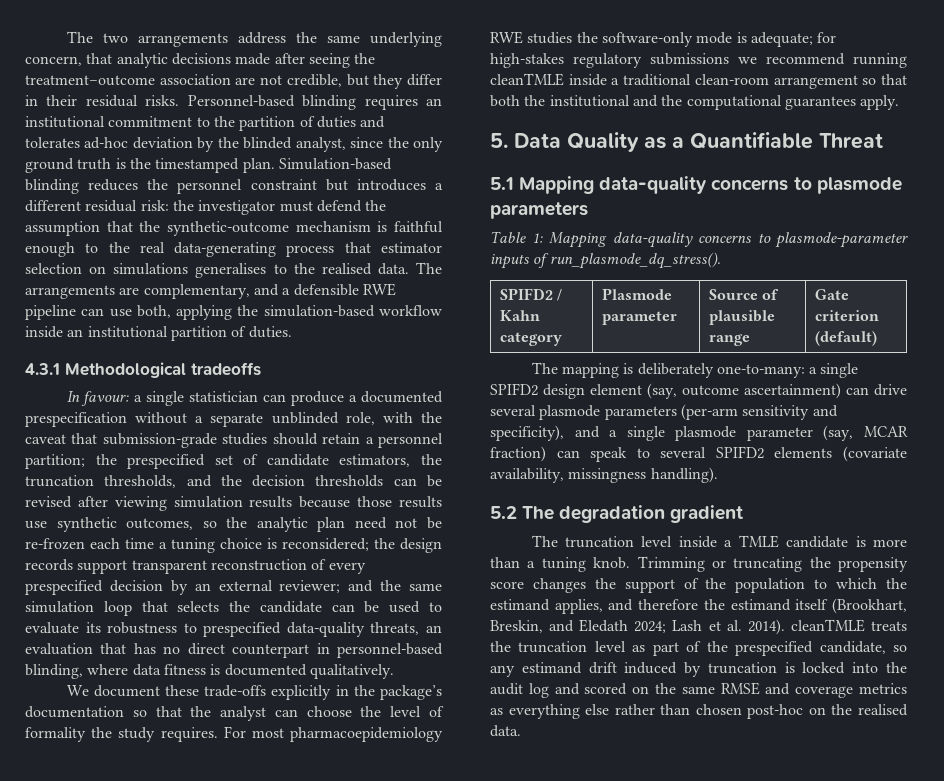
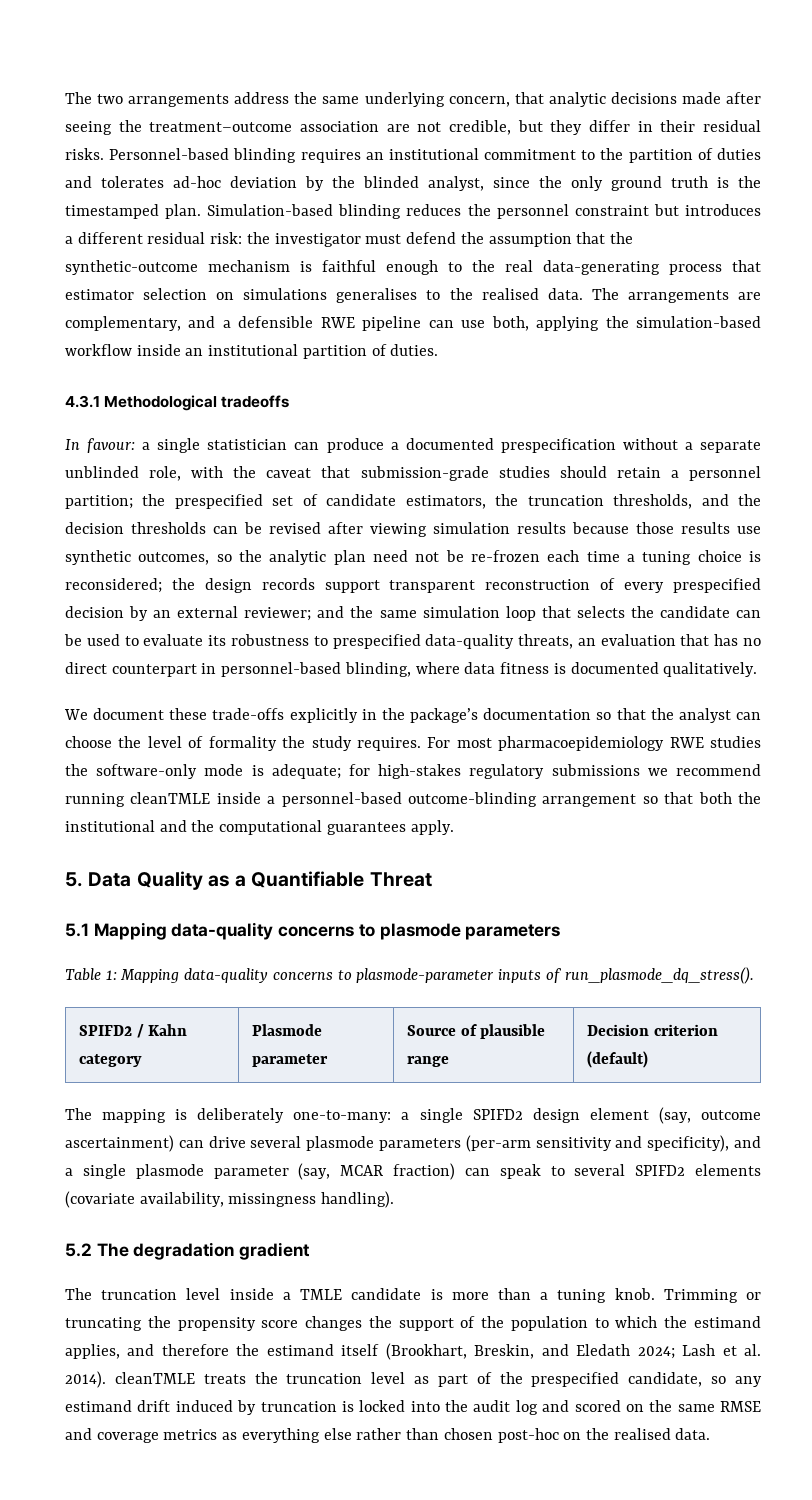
[623,74,769,86] traditional clean-room -> [281,792,537,807] personnel-based outcome-blinding
[814,289,849,300] Gate -> [586,1024,649,1036] Decision

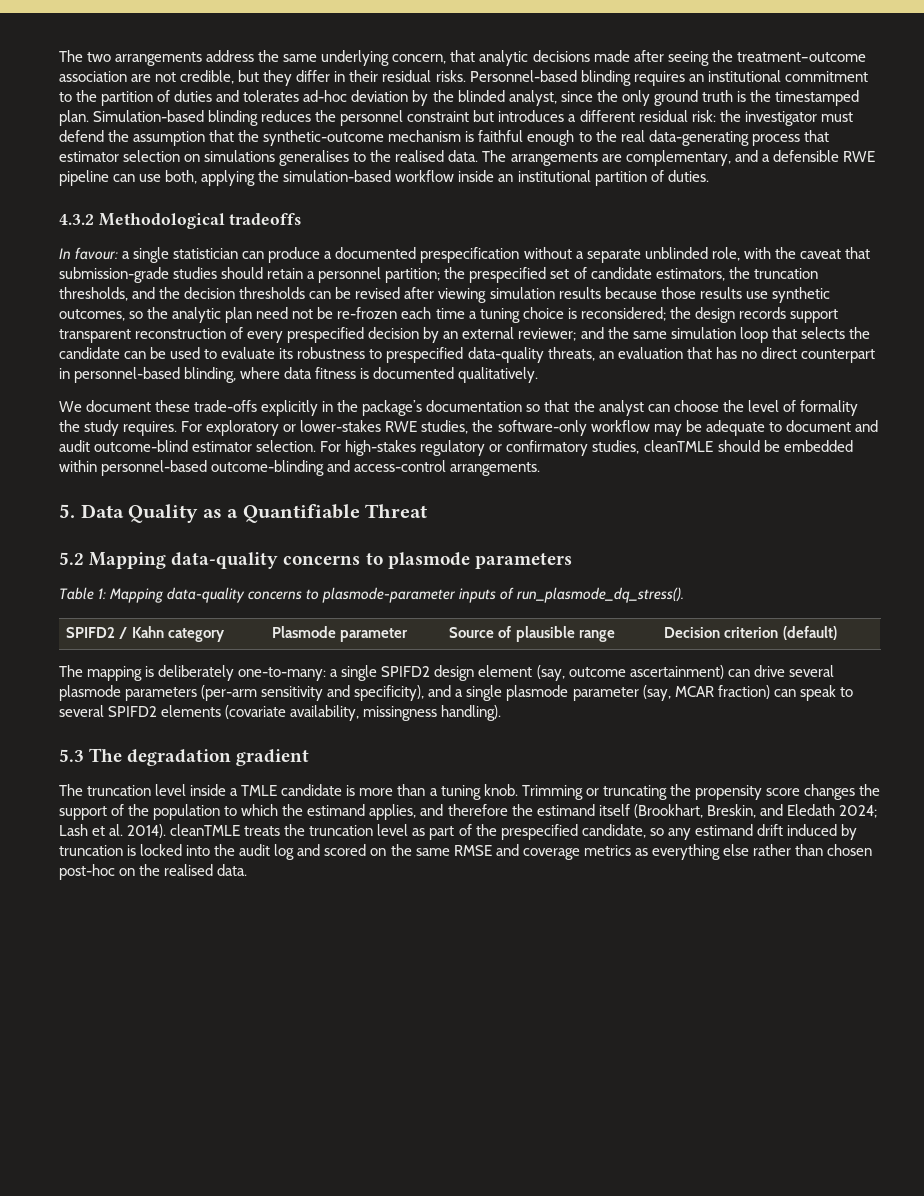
[65,395,100,408] 4.3.1 -> [59,214,94,225] 4.3.2
[456,736,761,751] [65,764,761,779] [65,792,761,807] [65,820,454,835] most pharmacoepidemiology RWE studies the software-only mode is adequate; for high-stakes regulatory submissions we recommend running cleanTMLE inside a personnel-based outcome-blinding arrangement so that both the institutional and the computational guarantees apply. -> [206,420,878,436] [59,440,853,456] [59,460,541,476] exploratory or lower-stakes RWE studies, the software-only workflow may be adequate to document and audit outcome-blind estimator selection. For high-stakes regulatory or confirmatory studies, cleanTMLE should be embedded within personnel-based outcome-blinding and access-control arrangements.
[65,923,89,937] 5.1 -> [59,552,84,565] 5.2
[65,1243,92,1257] 5.2 -> [59,749,84,762] 5.3

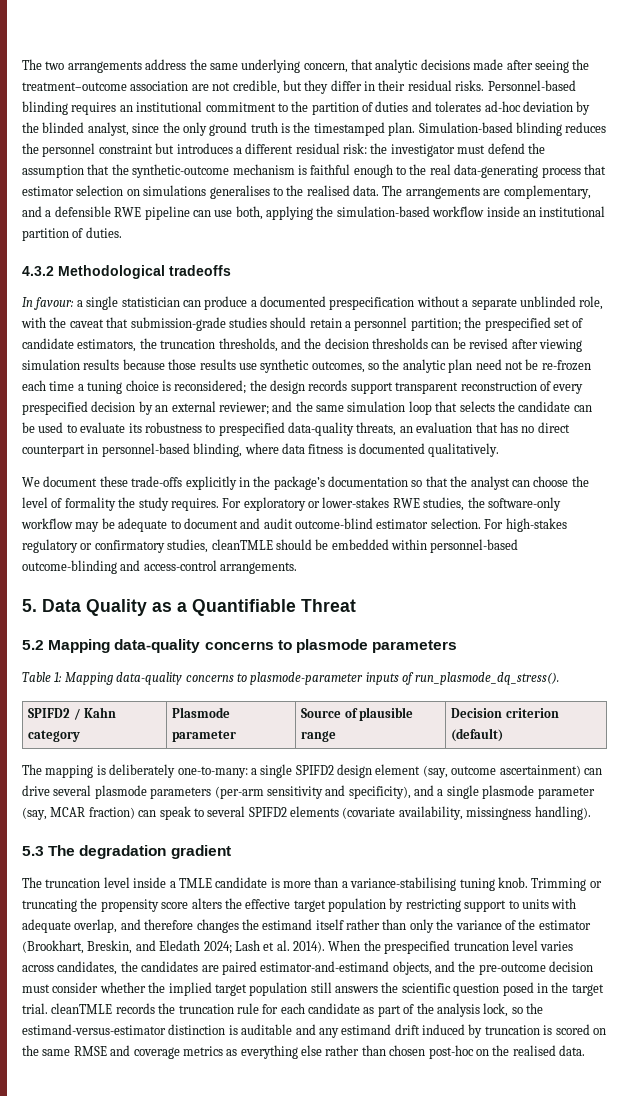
(438, 792) none -> [350,877,457,891] variance-stabilising
[803,784,880,800] [59,804,417,820] changes the support of the population to which the estimand applies, -> [191,898,577,912] [22,919,118,933] alters the effective target population by restricting support to units with adequate overlap,
(508, 810) none -> [196,919,239,933] changes
(630, 810) none -> [346,919,591,933] rather than only the variance of the estimator
[170,824,664,840] cleanTMLE treats the truncation level as part of the prespecified candidate, so -> [328,940,574,954] [22,961,594,975] [22,982,604,996] [22,1003,543,1017] [22,1024,316,1035] When the prespecified truncation level varies across candidates, the candidates are paired estimator-and-estimand objects, and the pre-outcome decision must consider whether the implied target population still answers the scientific question posed in the target trial. cleanTMLE records the truncation rule for each candidate as part of the analysis lock, so the estimand-versus-estimator distinction is auditable and
[140,844,321,860] locked into the audit log and -> (553, 1030) none

